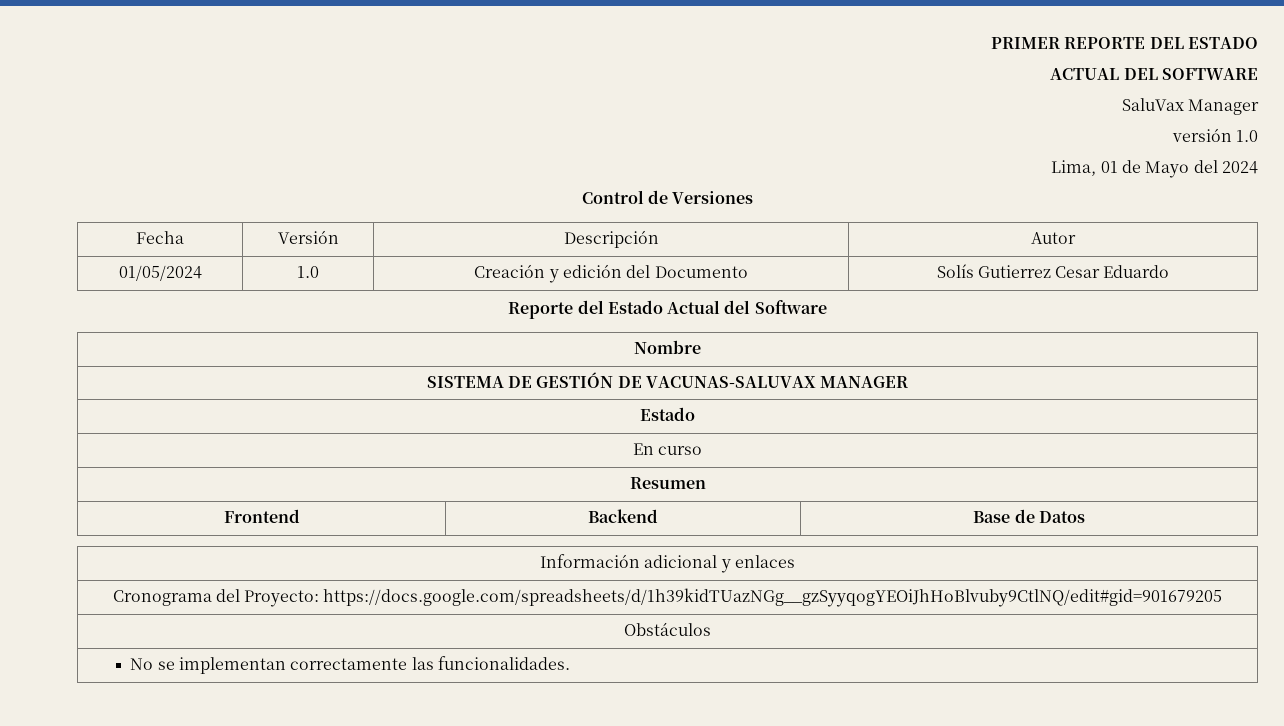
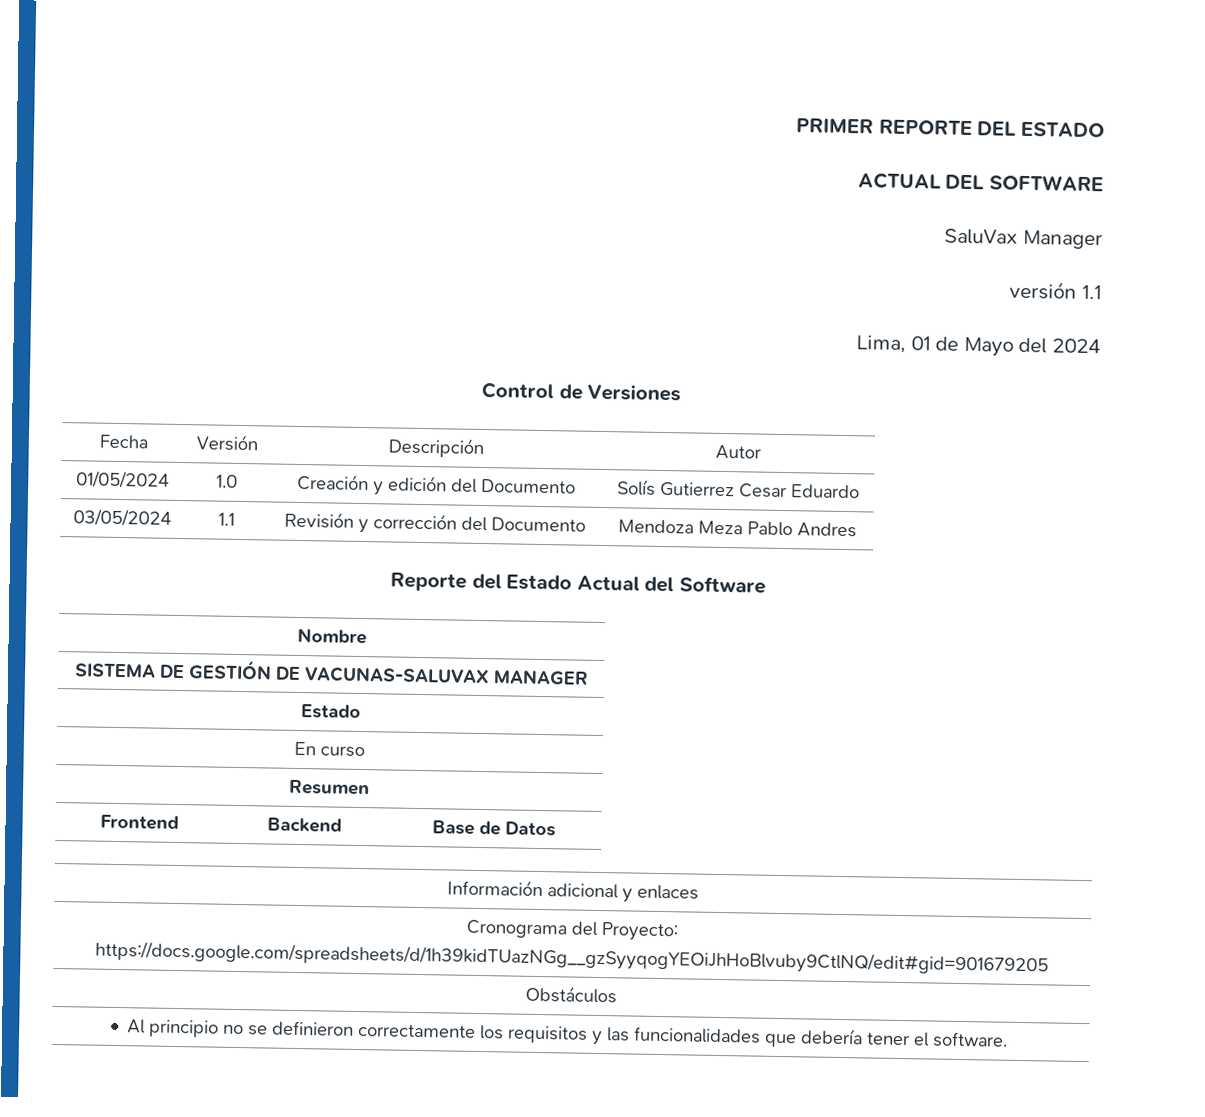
[1236,130,1258,142] 1.0 -> [1082,284,1102,300] 1.1
(1170, 271) none -> [72,508,172,527] [217,512,235,526] [284,511,586,534] [617,519,857,538] // 03/05/2024 | 1.1 | Revisión y corrección del Documento | Mendoza Meza Pablo Andres
[130,656,571,674] No se implementan correctamente las funcionalidades. -> [127,1019,1009,1048] Al principio no se definieron correctamente los requisitos y las funcionalidades que debería tener el software.

